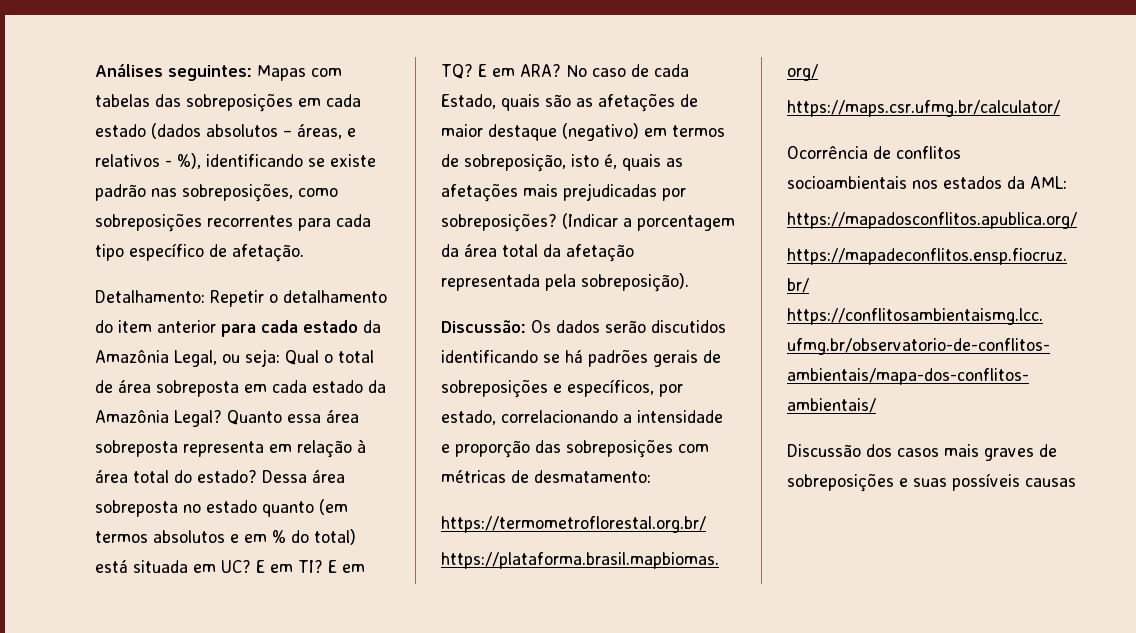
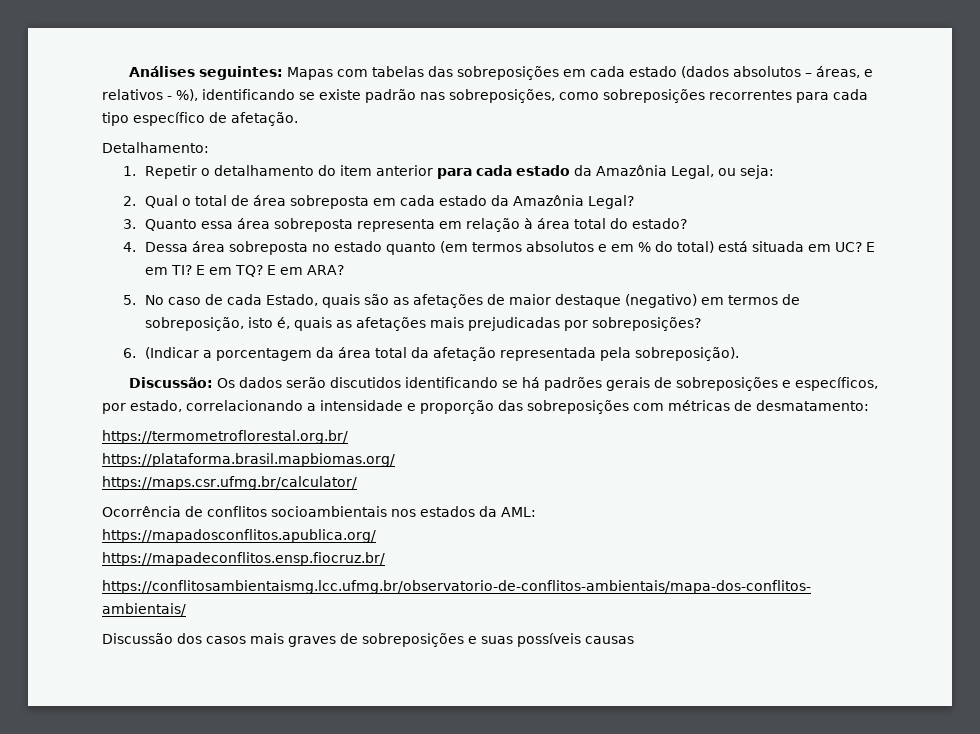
(205, 296) none -> [123,166,137,176] // 1.
(280, 358) none -> [123,196,137,206] // 2.
(222, 418) none -> [123,219,137,229] // 3.
(257, 476) none -> [123,242,137,252] // 4.
(561, 70) none -> [123,295,137,305] // 5.
(557, 222) none -> [123,348,137,358] // 6.

